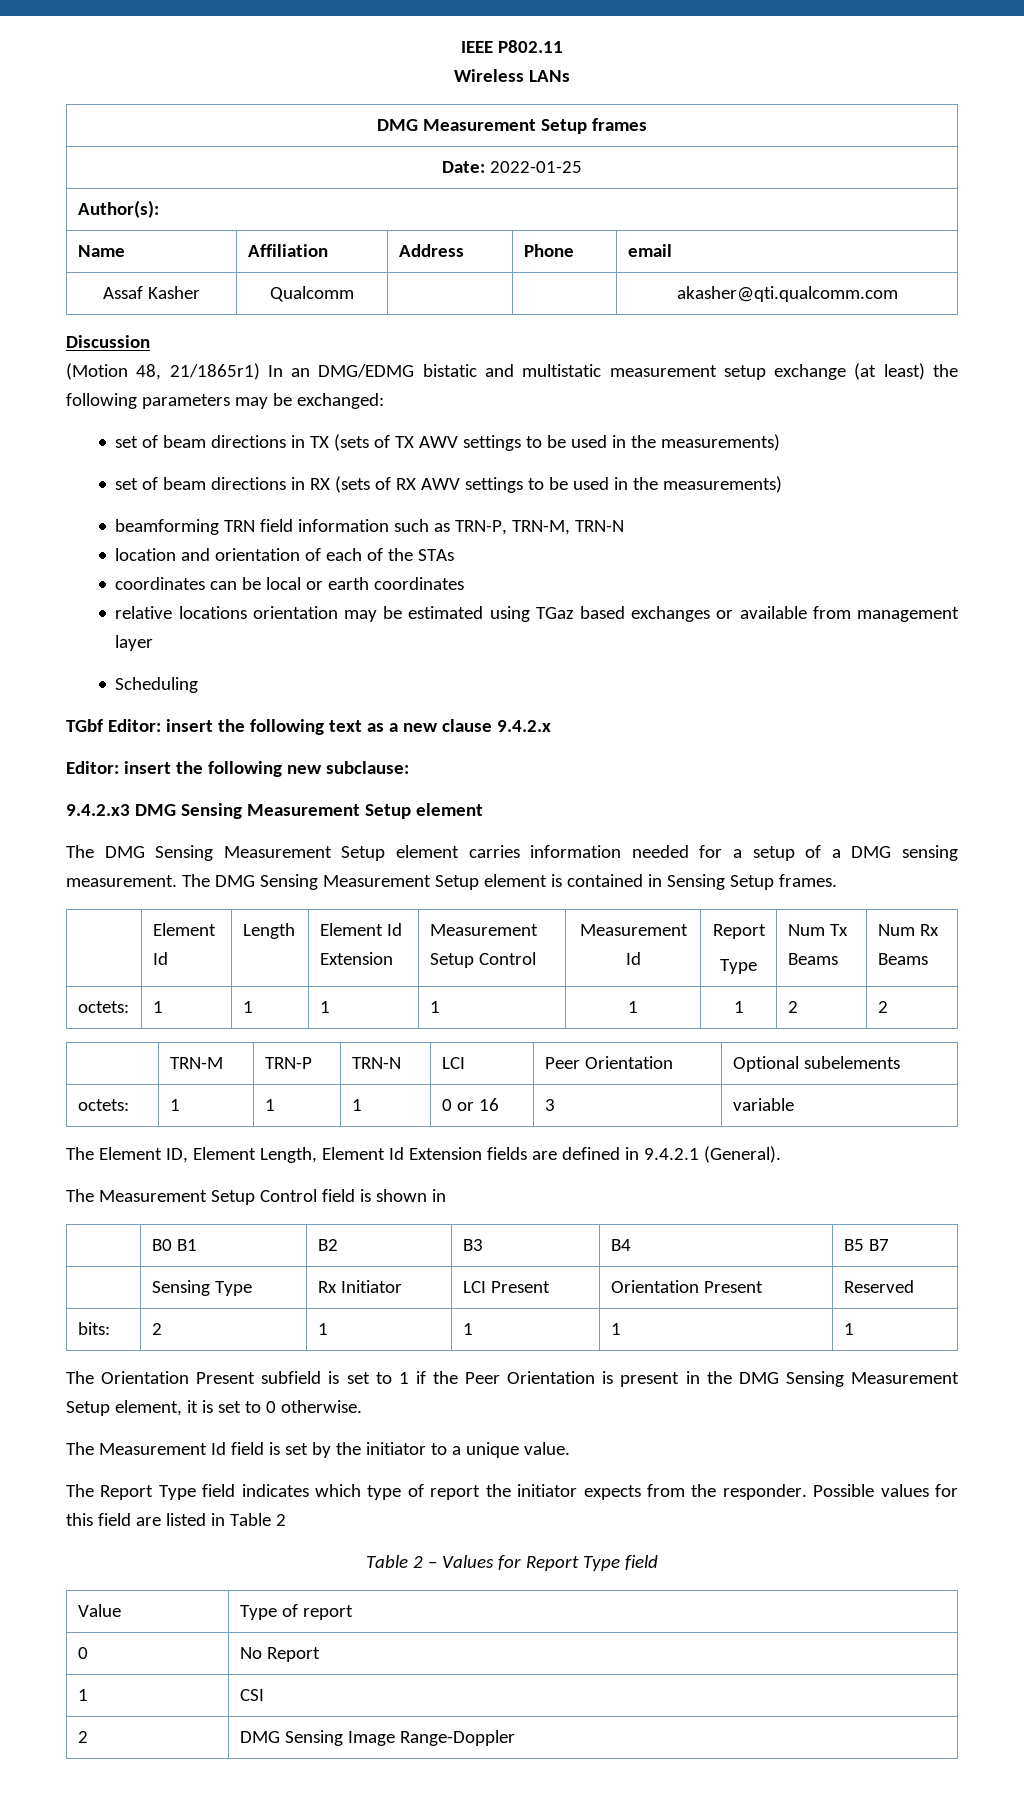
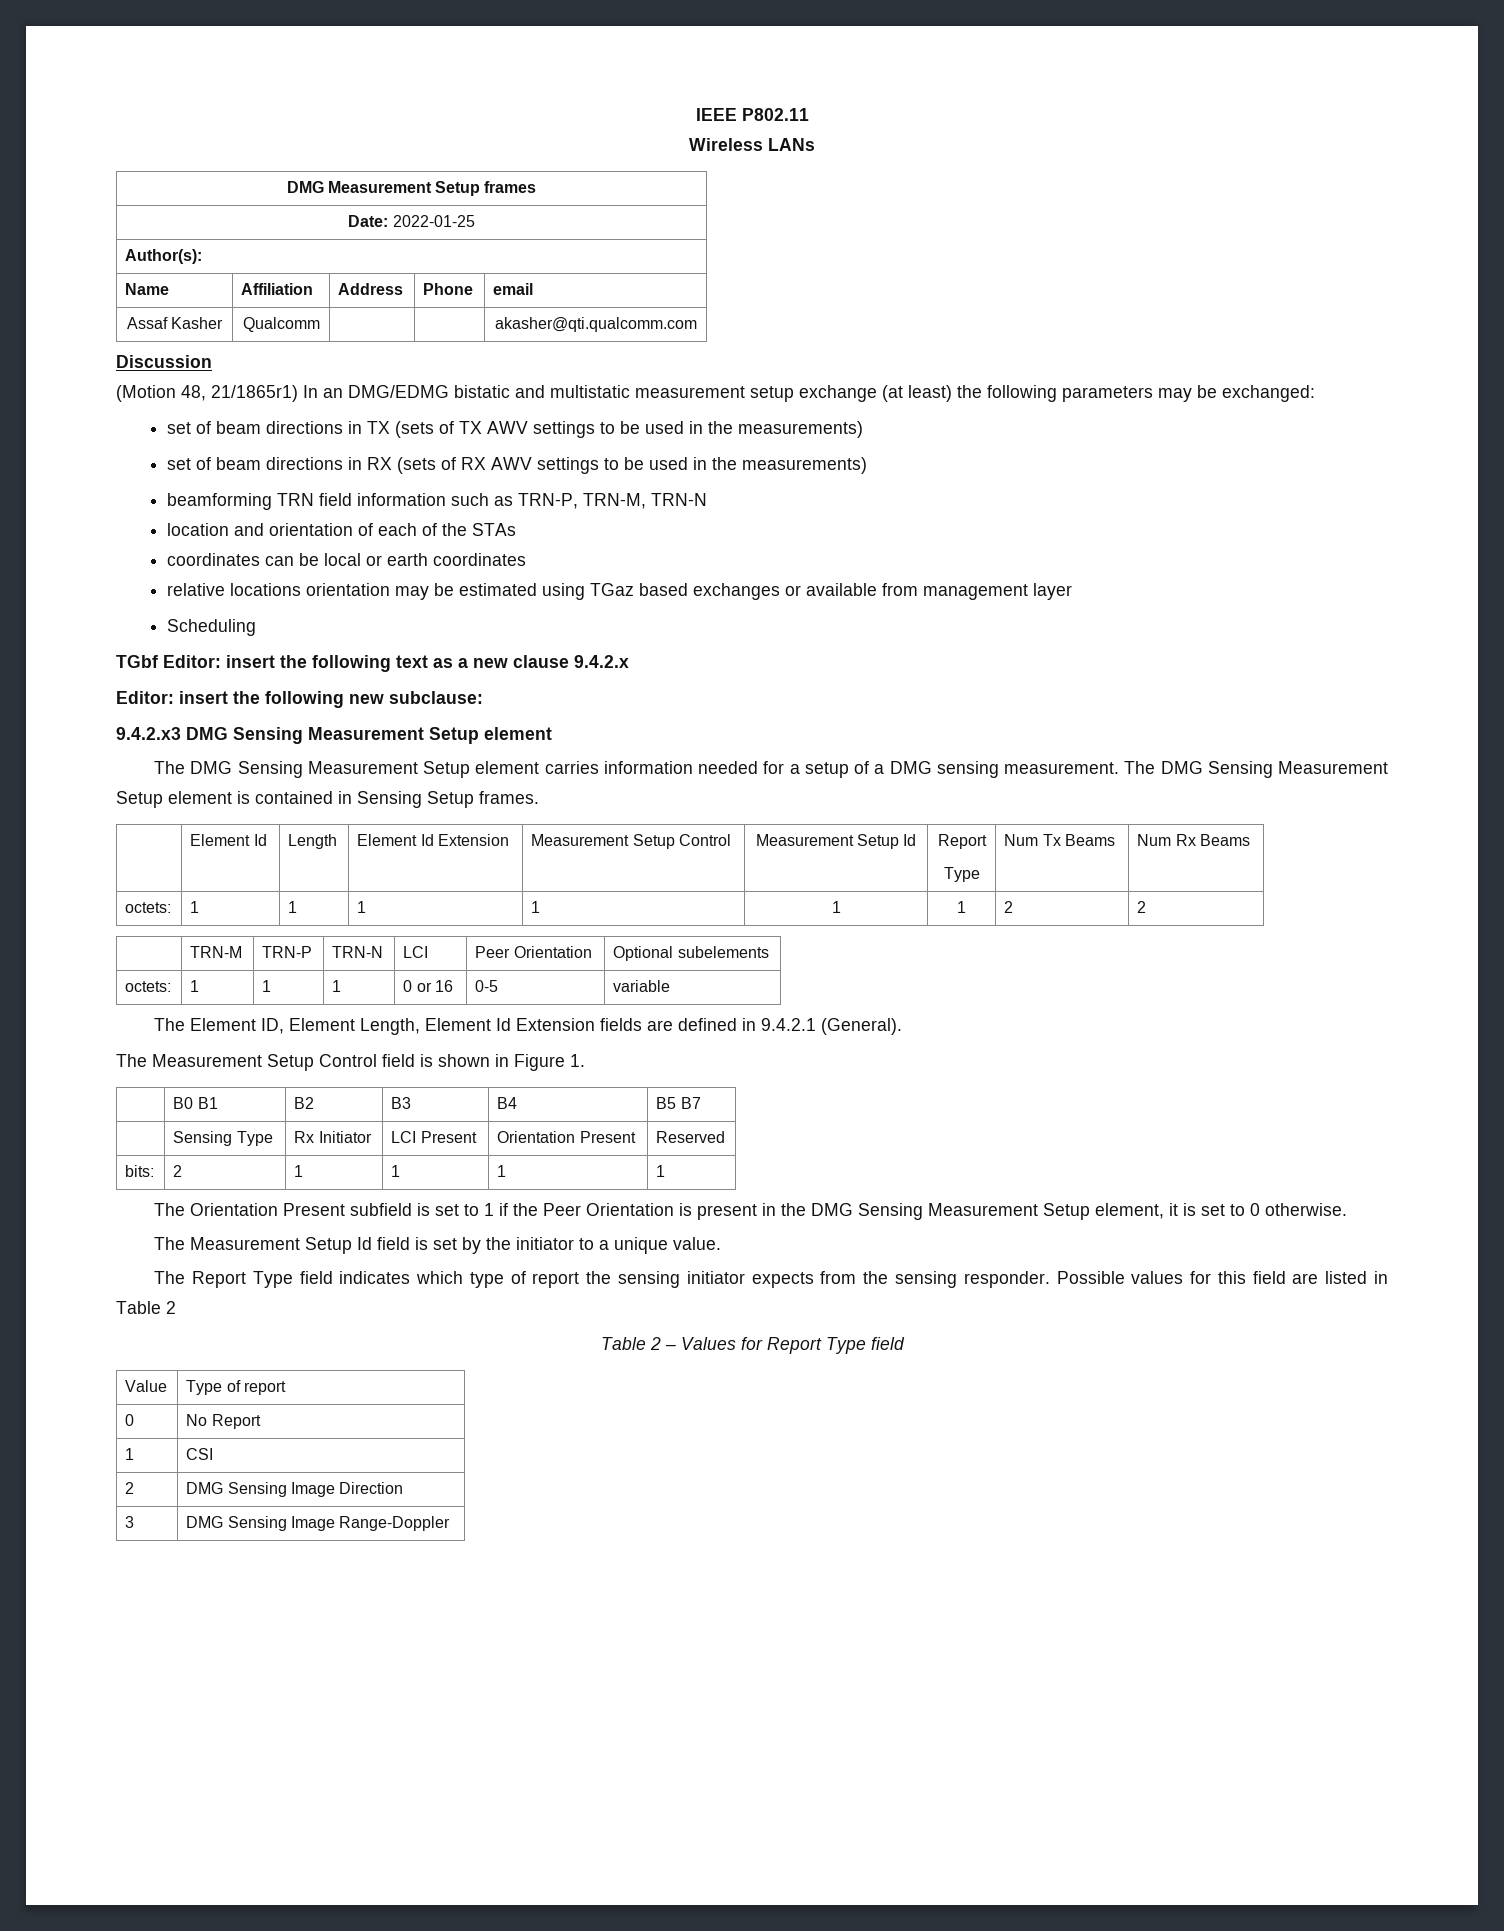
(688, 930) none -> [857,834,899,849] Setup
[544,1099,555,1111] 3 -> [475,980,499,992] 0-5
(446, 1195) none -> [514,1054,585,1071] Figure 1.
(207, 1449) none -> [305,1237,353,1254] Setup
(511, 1490) none -> [618,1271,681,1288] sensing
(717, 1490) none -> [894,1271,957,1288] sensing
(88, 1737) none -> [186,1482,404,1497] [125,1516,135,1528] | DMG Sensing Image Direction // 3

